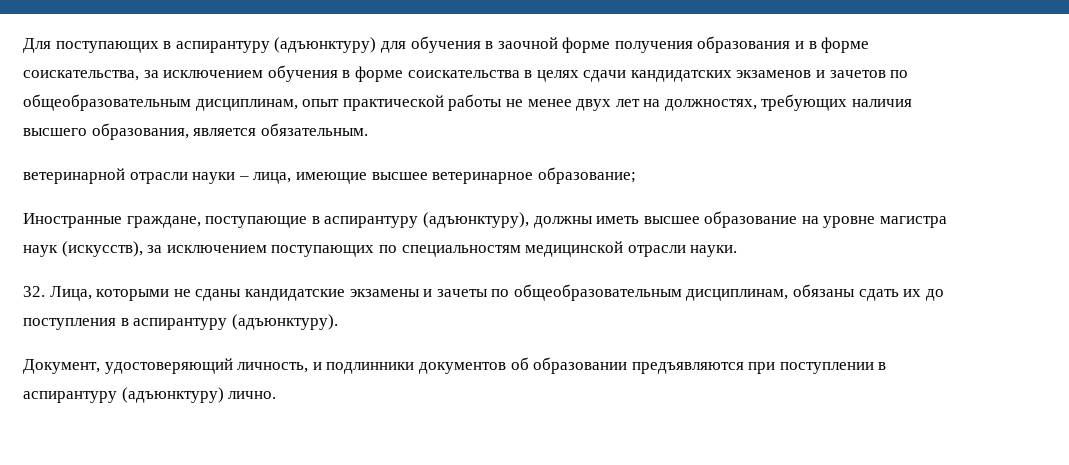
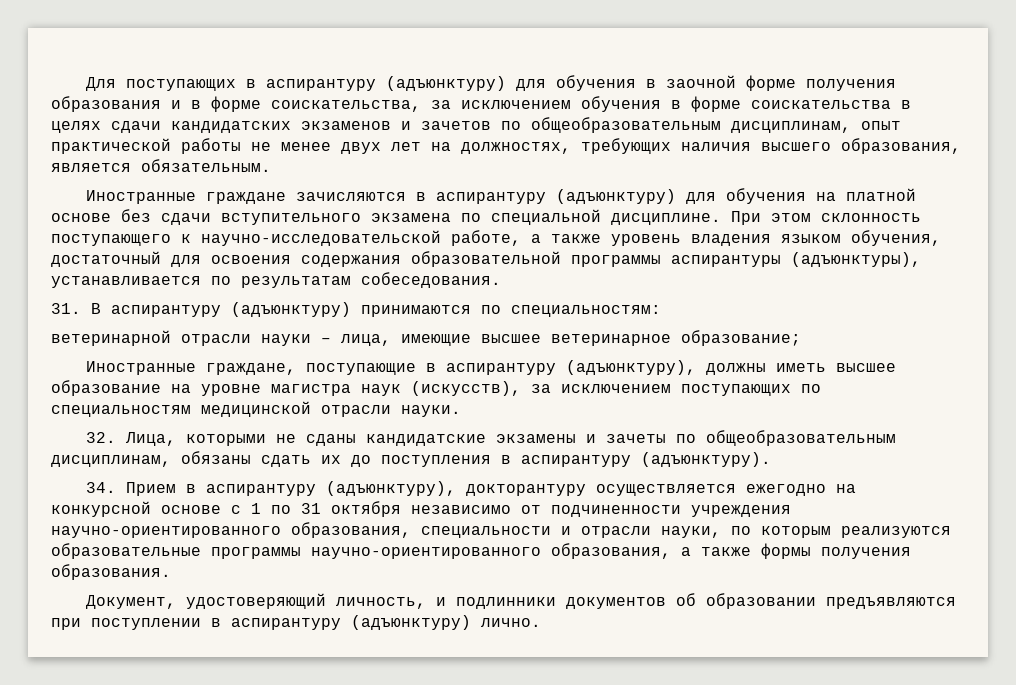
(368, 129) none -> [86,188,917,204] [51,209,921,225] [51,230,941,246] [51,251,921,267] [51,272,501,288] [51,302,661,317] // Иностранные граждане зачисляются в аспирантуру (адъюнктуру) для обучения на платной основе без сдачи вступительного экзамена по специальной дисциплине. При этом склонность поступающего к научно-исследовательской работе, а также уровень владения языком обучения, достаточный для освоения содержания образовательной программы аспирантуры (адъюнктуры), устанавливается по результатам собеседования. // 31. В аспирантуру (адъюнктуру) принимаются по специальностям:
(338, 322) none -> [86,481,857,496] [51,501,791,517] [51,522,951,538] [51,543,911,559] [51,564,171,580] // 34. Прием в аспирантуру (адъюнктуру), докторантуру осуществляется ежегодно на конкурсной основе с 1 по 31 октября независимо от подчиненности учреждения научно-ориентированного образования, специальности и отрасли науки, по которым реализуются образовательные программы научно-ориентированного образования, а также формы получения образования.

